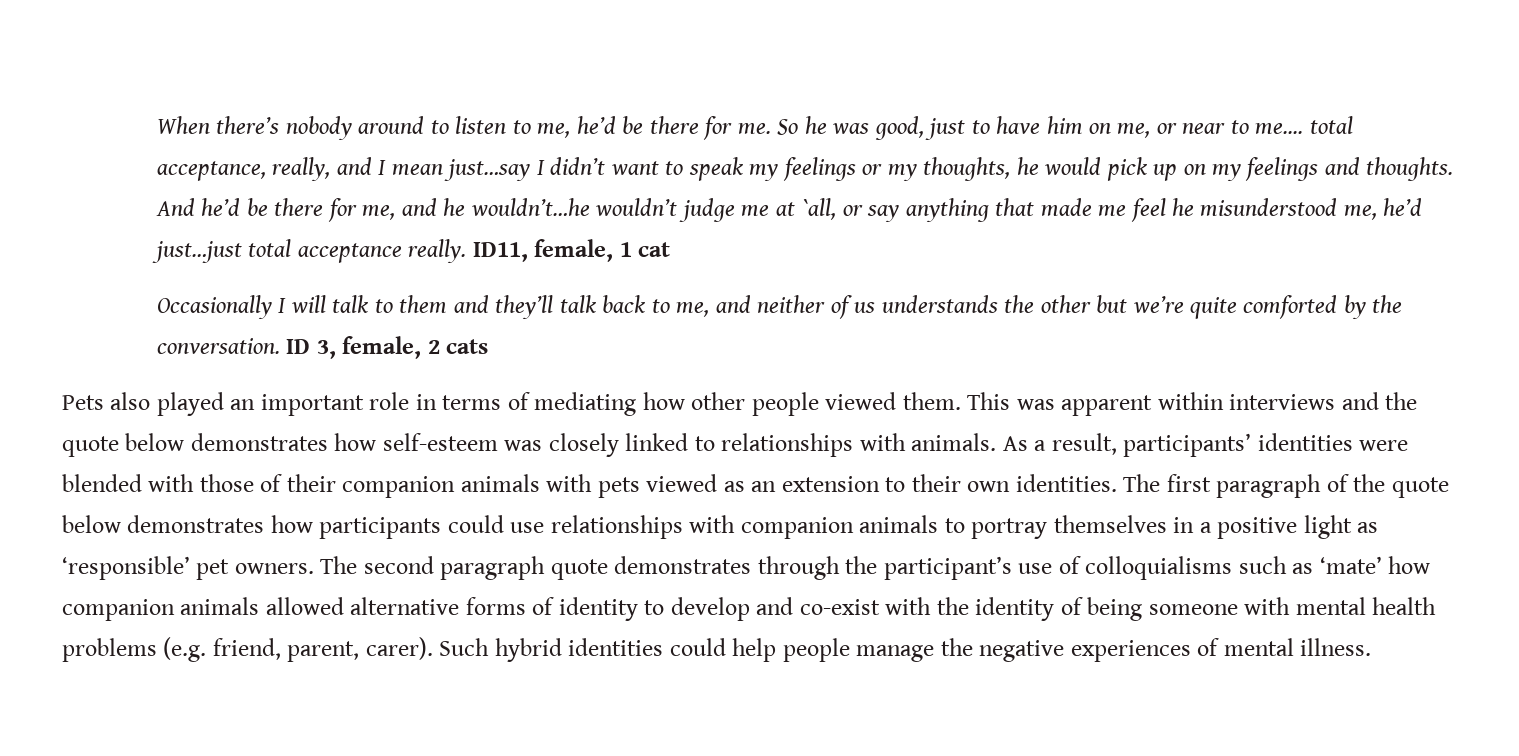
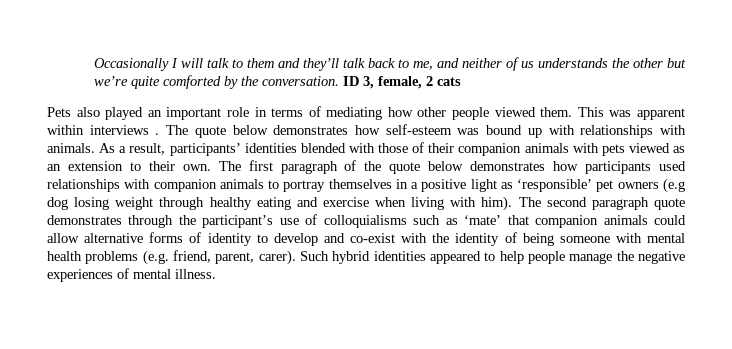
[156,116,1353,140] [156,157,1454,181] [155,198,1423,222] [151,239,671,263] When there’s nobody around to listen to me, he’d be there for me. So he was good, just to have him on me, or near to me.... total acceptance, really, and I mean just…say I didn’t want to speak my feelings or my thoughts, he would pick up on my feelings and thoughts. And he’d be there for me, and he wouldn’t…he wouldn’t judge me at `all, or say anything that made me feel he misunderstood me, he’d just…just total acceptance really. ID11, female, 1 cat // -> (93, 64) none
[1341,392,1418,410] and the -> [155,125,189,135] . The
[548,433,715,457] closely linked to -> [486,125,575,138] bound up with
[1359,440,1409,451] were -> (297, 148) none
[967,474,1117,492] own identities. -> [182,164,211,171] own.
[447,515,545,533] could use -> [659,161,686,171] used
[234,563,314,574] owners. -> [617,178,685,193] [47,196,513,211] owners (e.g dog losing weight through healthy eating and exercise when living with him).
[1388,556,1431,574] [62,597,344,621] how companion animals allowed -> [507,215,686,228] [47,233,79,243] that companion animals could allow
[669,638,726,656] could -> [429,251,496,264] appeared to

